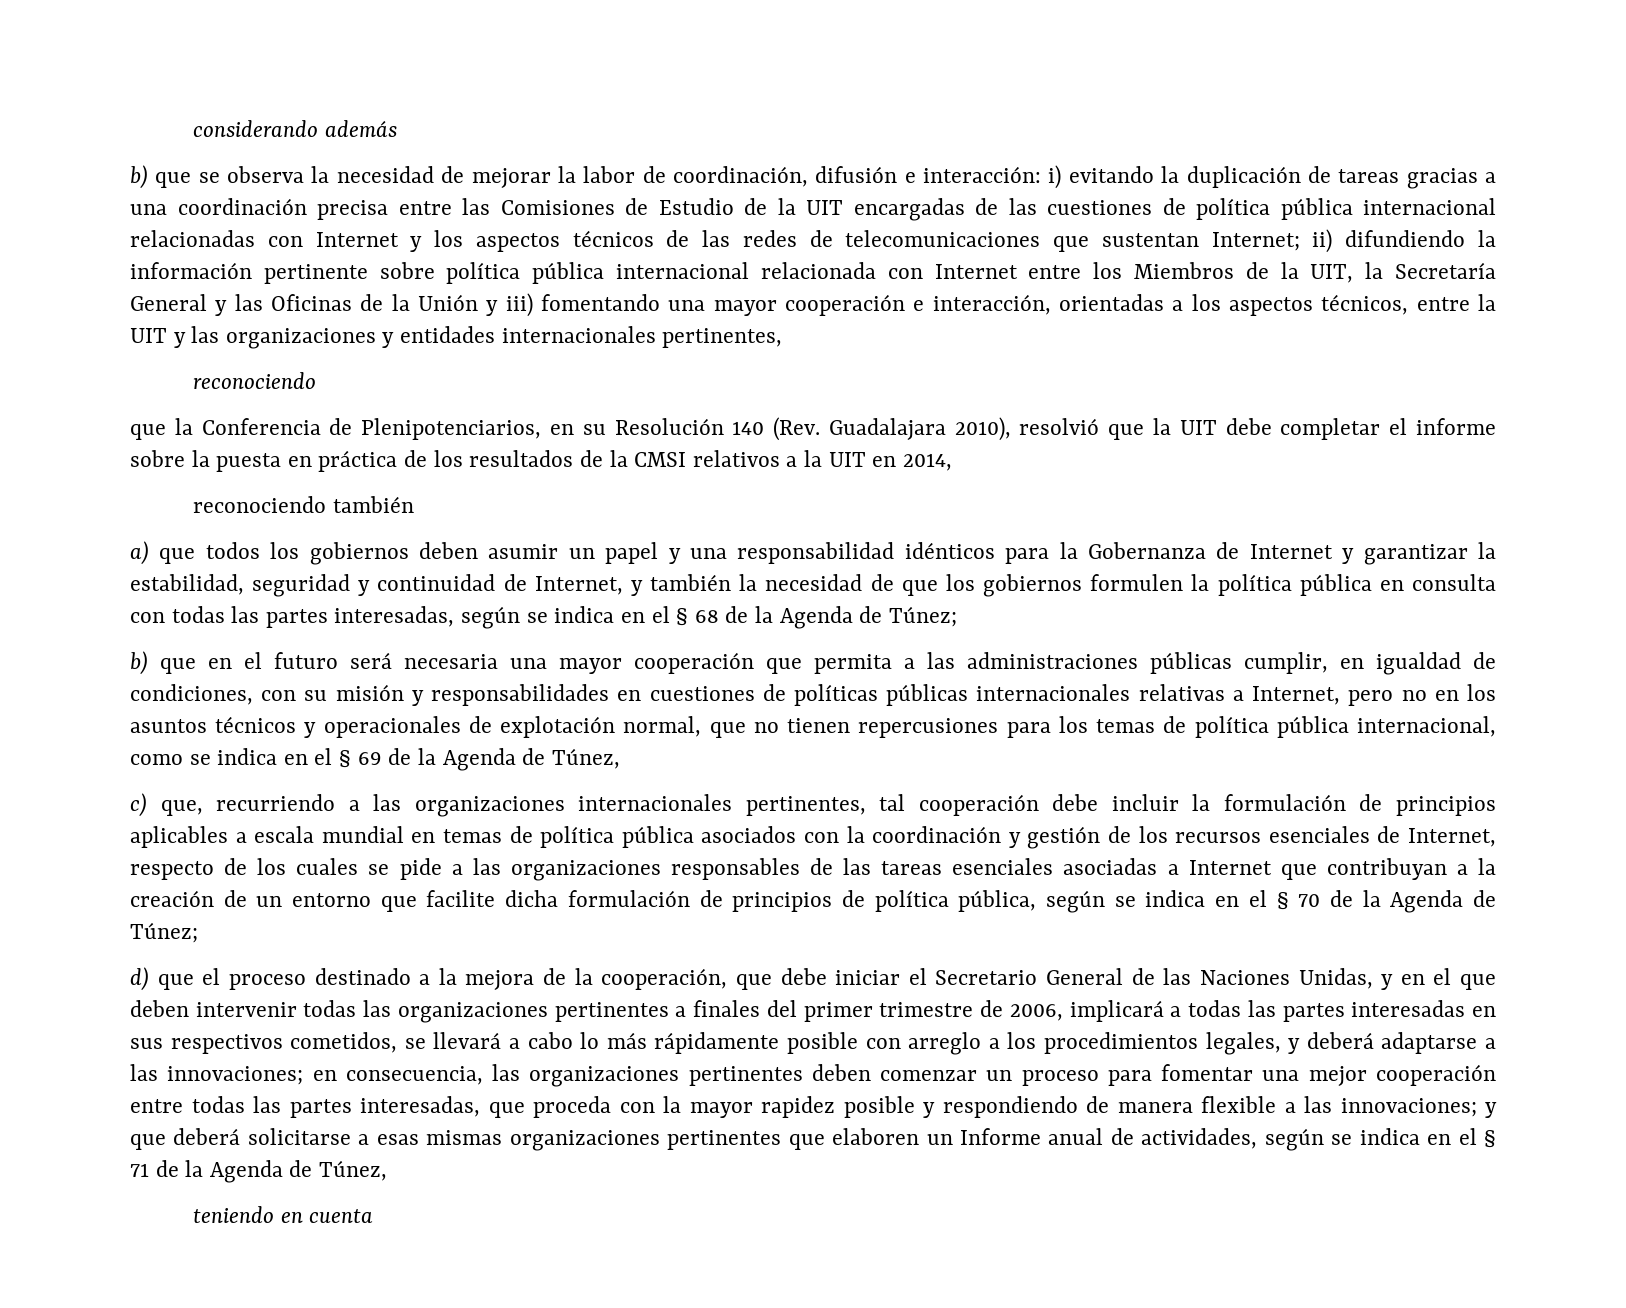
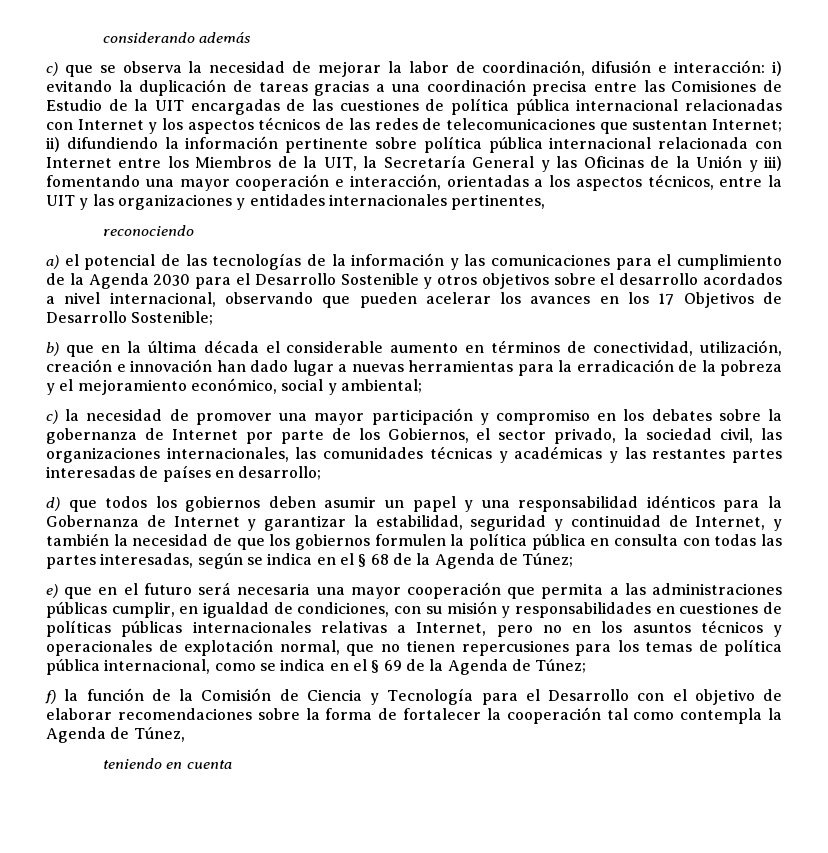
[130,165,148,189] b) -> [46,62,58,76] c)
[130,417,1497,441] [130,450,952,472] [192,496,414,513] [130,541,149,565] que la Conferencia de Plenipotenciarios, en su Resolución 140 (Rev. Guadalajara 2010), resolvió que la UIT debe completar el informe sobre la puesta en práctica de los resultados de la CMSI relativos a la UIT en 2014, // reconociendo también // a) -> [46,253,782,270] [46,273,783,289] [46,292,782,308] [46,311,214,325] [46,340,782,357] [46,359,782,376] [46,378,422,395] [46,408,782,425] [46,428,783,444] [46,446,783,463] [46,465,322,482] [46,497,60,511] a) el potencial de las tecnologías de la información y las comunicaciones para el cumplimiento de la Agenda 2030 para el Desarrollo Sostenible y otros objetivos sobre el desarrollo acordados a nivel internacional, observando que pueden acelerar los avances en los 17 Objetivos de Desarrollo Sostenible; // b) que en la última década el considerable aumento en términos de conectividad, utilización, creación e innovación han dado lugar a nuevas herramientas para la erradicación de la pobreza y el mejoramiento económico, social y ambiental; // c) la necesidad de promover una mayor participación y compromiso en los debates sobre la gobernanza de Internet por parte de los Gobiernos, el sector privado, la sociedad civil, las organizaciones internacionales, las comunidades técnicas y académicas y las restantes partes interesadas de países en desarrollo; // d)
[130,651,148,675] b) -> [46,584,58,598] e)
[551,748,620,769] [130,793,1496,817] [130,826,1496,849] [130,858,1496,881] [130,890,1496,913] [130,922,198,943] [130,967,1496,991] [130,1000,1496,1023] [130,1032,1496,1055] [130,1064,1496,1087] [130,1096,1497,1118] [130,1128,1497,1151] [130,1160,179,1177] Túnez, // c) que, recurriendo a las organizaciones internacionales pertinentes, tal cooperación debe incluir la formulación de principios aplicables a escala mundial en temas de política pública asociados con la coordinación y gestión de los recursos esenciales de Internet, respecto de los cuales se pide a las organizaciones responsables de las tareas esenciales asociadas a Internet que contribuyan a la creación de un entorno que facilite dicha formulación de principios de política pública, según se indica en el § 70 de la Agenda de Túnez; // d) que el proceso destinado a la mejora de la cooperación, que debe iniciar el Secretario General de las Naciones Unidas, y en el que deben intervenir todas las organizaciones pertinentes a finales del primer trimestre de 2006, implicará a todas las partes interesadas en sus respectivos cometidos, se llevará a cabo lo más rápidamente posible con arreglo a los procedimientos legales, y deberá adaptarse a las innovaciones; en consecuencia, las organizaciones pertinentes deben comenzar un proceso para fomentar una mejor cooperación entre todas las partes interesadas, que proceda con la mayor rapidez posible y respondiendo de manera flexible a las innovaciones; y que deberá solicitarse a esas mismas organizaciones pertinentes que elaboren un Informe anual de actividades, según se indica en el § 71 de -> [535,659,587,673] [45,688,782,705] [46,707,763,724] Túnez; // f) la función de la Comisión de Ciencia y Tecnología para el Desarrollo con el objetivo de elaborar recomendaciones sobre la forma de fortalecer la cooperación tal como contempla

